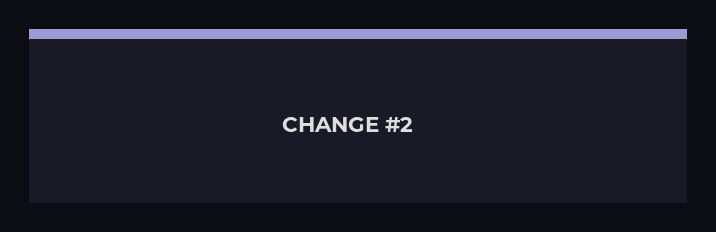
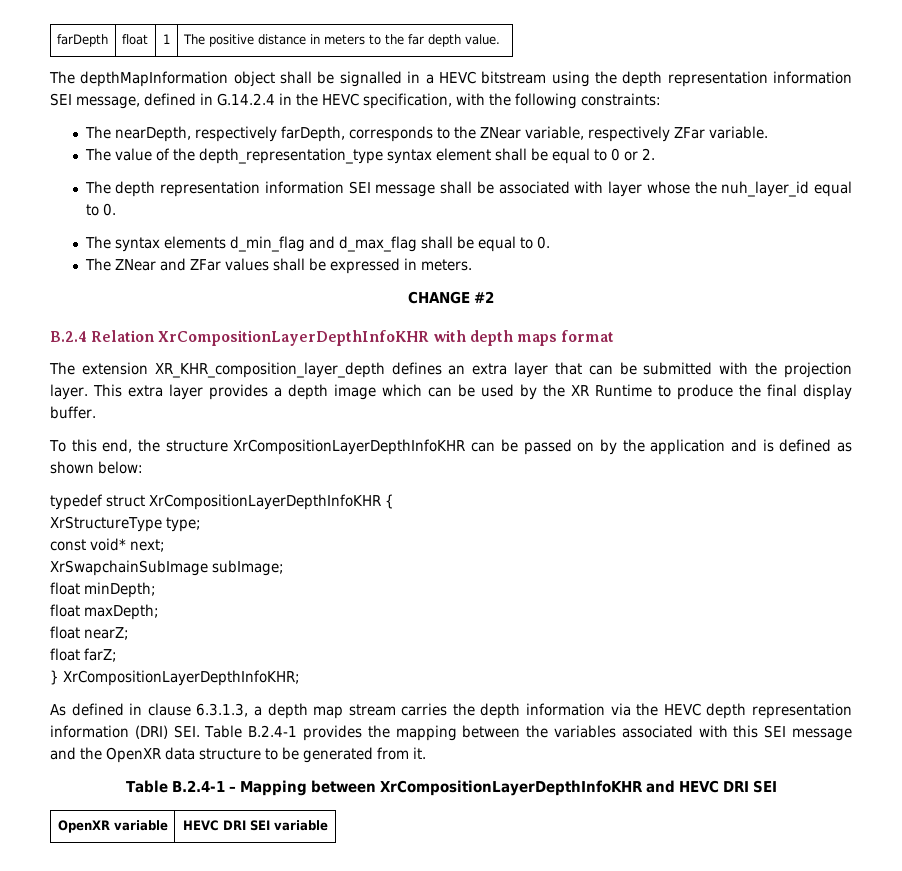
[281,117,413,132] CHANGE #2 -> [56,34,108,47] [121,34,148,45] [163,34,170,44] [182,34,500,47] [49,71,852,87] [50,93,661,109] [84,126,768,142] [84,148,655,164] [84,181,853,197] [85,203,116,216] [84,236,550,252] [84,258,472,274] [408,291,494,304] [50,330,615,346] [49,362,852,378] [50,384,853,400] [50,406,96,419] [49,439,852,455] [50,461,143,474] [50,494,394,510] [50,516,201,532] [50,538,165,552] [50,560,284,576] [50,582,156,598] [50,604,159,620] [50,626,129,640] [50,648,117,662] [50,670,300,686] [50,703,853,719] [50,725,853,741] [50,747,426,763] [125,780,777,796] [57,820,168,833] [182,820,328,831] farDepth | float | 1 | The positive distance in meters to the far depth value. // The depthMapInformation object shall be signalled in a HEVC bitstream using the depth representation information SEI message, defined in G.14.2.4 in the HEVC specification, with the following constraints: // The nearDepth, respectively farDepth, corresponds to the ZNear variable, respectively ZFar variable. // The value of the depth_representation_type syntax element shall be equal to 0 or 2. // The depth representation information SEI message shall be associated with layer whose the nuh_layer_id equal to 0. // The syntax elements d_min_flag and d_max_flag shall be equal to 0. // The ZNear and ZFar values shall be expressed in meters. // CHANGE #2 // B.2.4 Relation XrCompositionLayerDepthInfoKHR with depth maps format // The extension XR_KHR_composition_layer_depth defines an extra layer that can be submitted with the projection layer. This extra layer provides a depth image which can be used by the XR Runtime to produce the final display buffer. // To this end, the structure XrCompositionLayerDepthInfoKHR can be passed on by the application and is defined as shown below: // typedef struct XrCompositionLayerDepthInfoKHR { // XrStructureType type; // const void* next; // XrSwapchainSubImage subImage; // float minDepth; // float maxDepth; // float nearZ; // float farZ; // } XrCompositionLayerDepthInfoKHR; // As defined in clause 6.3.1.3, a depth map stream carries the depth information via the HEVC depth representation information (DRI) SEI. Table B.2.4-1 provides the mapping between the variables associated with this SEI message and the OpenXR data structure to be generated from it. // Table B.2.4-1 – Mapping between XrCompositionLayerDepthInfoKHR and HEVC DRI SEI // OpenXR variable | HEVC DRI SEI variable

